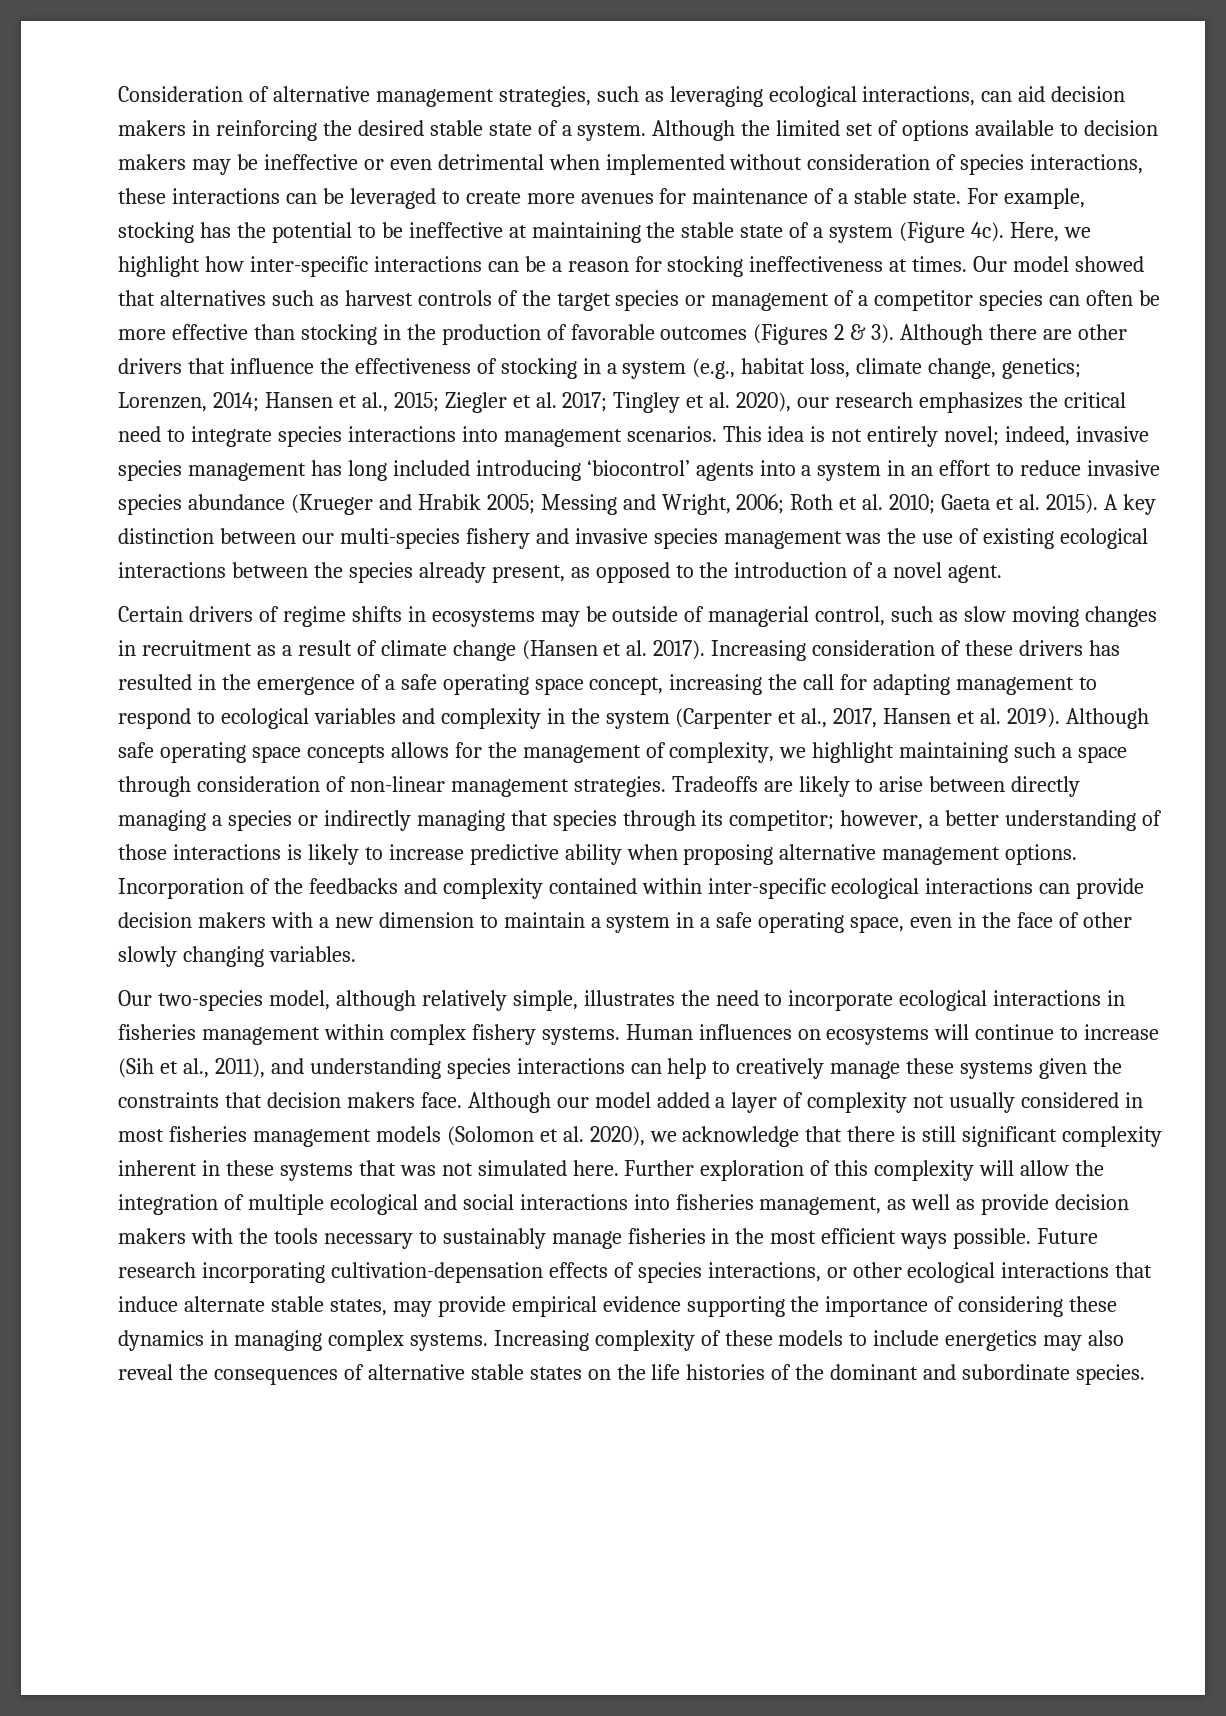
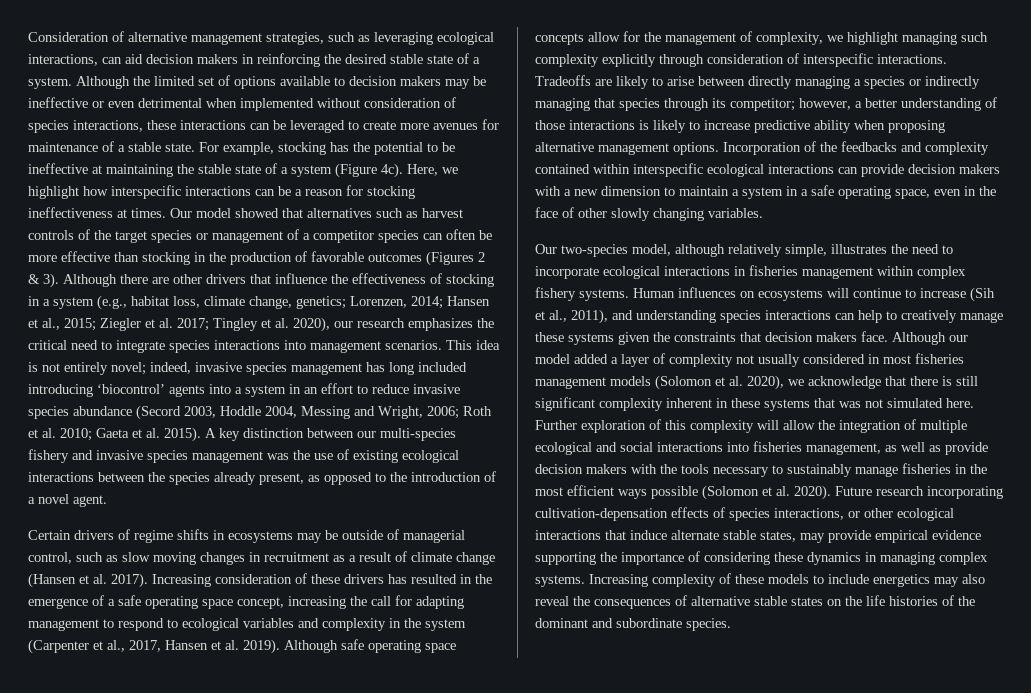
[249,256,368,277] inter-specific -> [111,185,181,199] interspecific
[290,494,535,515] (Krueger and Hrabik 2005; -> [136,405,297,420] (Secord 2003, Hoddle 2004,
[390,742,449,758] allows -> [588,32,620,42] allow
[899,742,1128,763] [118,776,666,797] maintaining such a space through consideration of non-linear management strategies. -> [902,32,988,45] [535,53,947,67] managing such complexity explicitly through consideration of interspecific interactions.
[707,878,826,899] inter-specific -> [633,163,703,177] interspecific
[953,1228,1032,1249] possible. -> [651,485,831,500] possible (Solomon et al. 2020).

